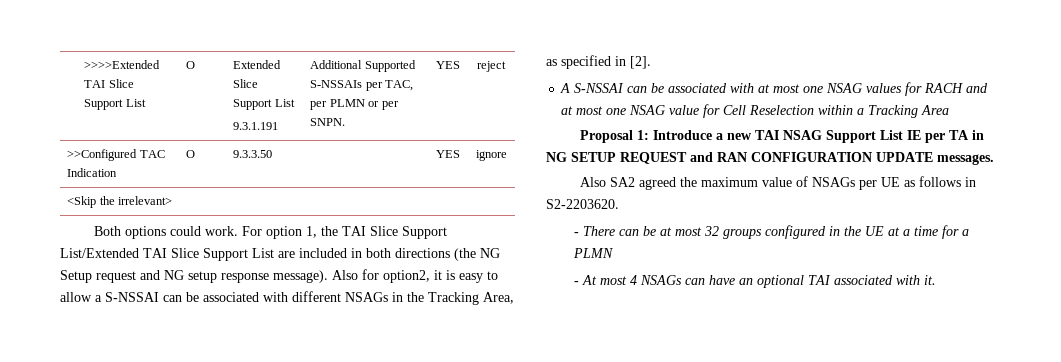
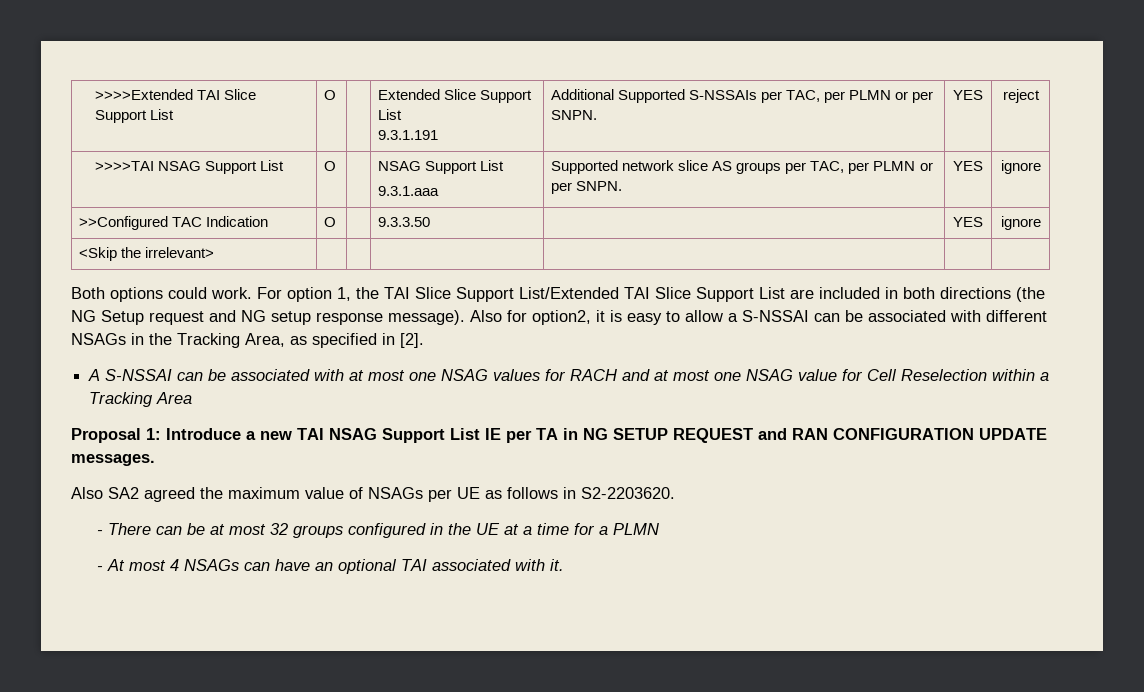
(506, 66) none -> [94,160,284,174] [324,161,337,171] [378,160,505,174] [378,186,440,196] [551,160,933,174] [551,181,623,194] [953,161,983,171] [1000,160,1041,174] // >>>>TAI NSAG Support List | O | | NSAG Support List // 9.3.1.aaa | Supported network slice AS groups per TAC, per PLMN or per SNPN. | YES | ignore

